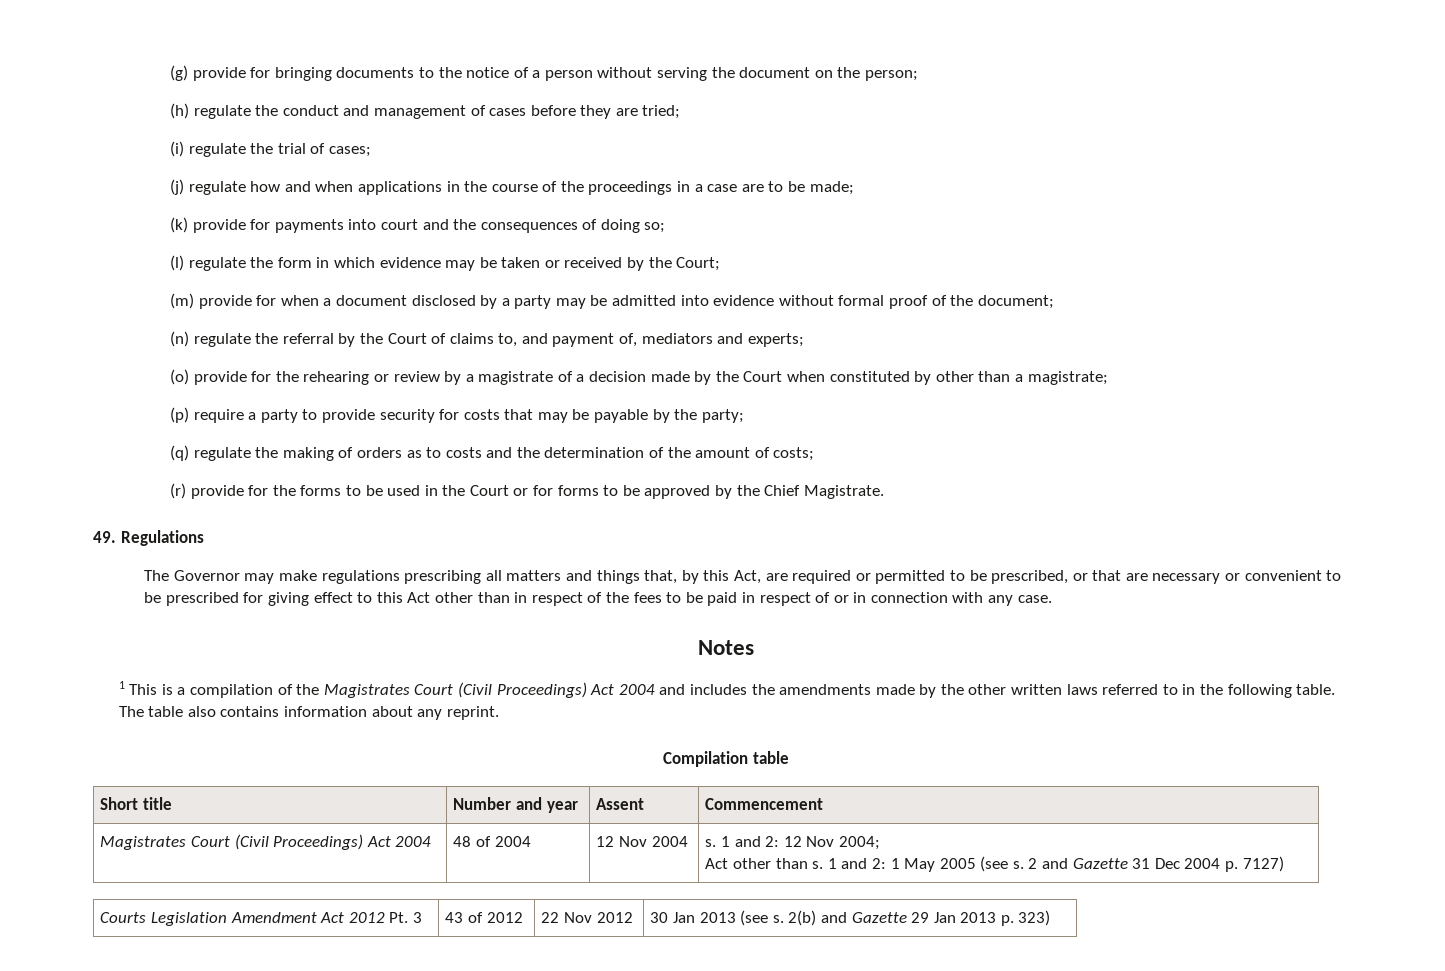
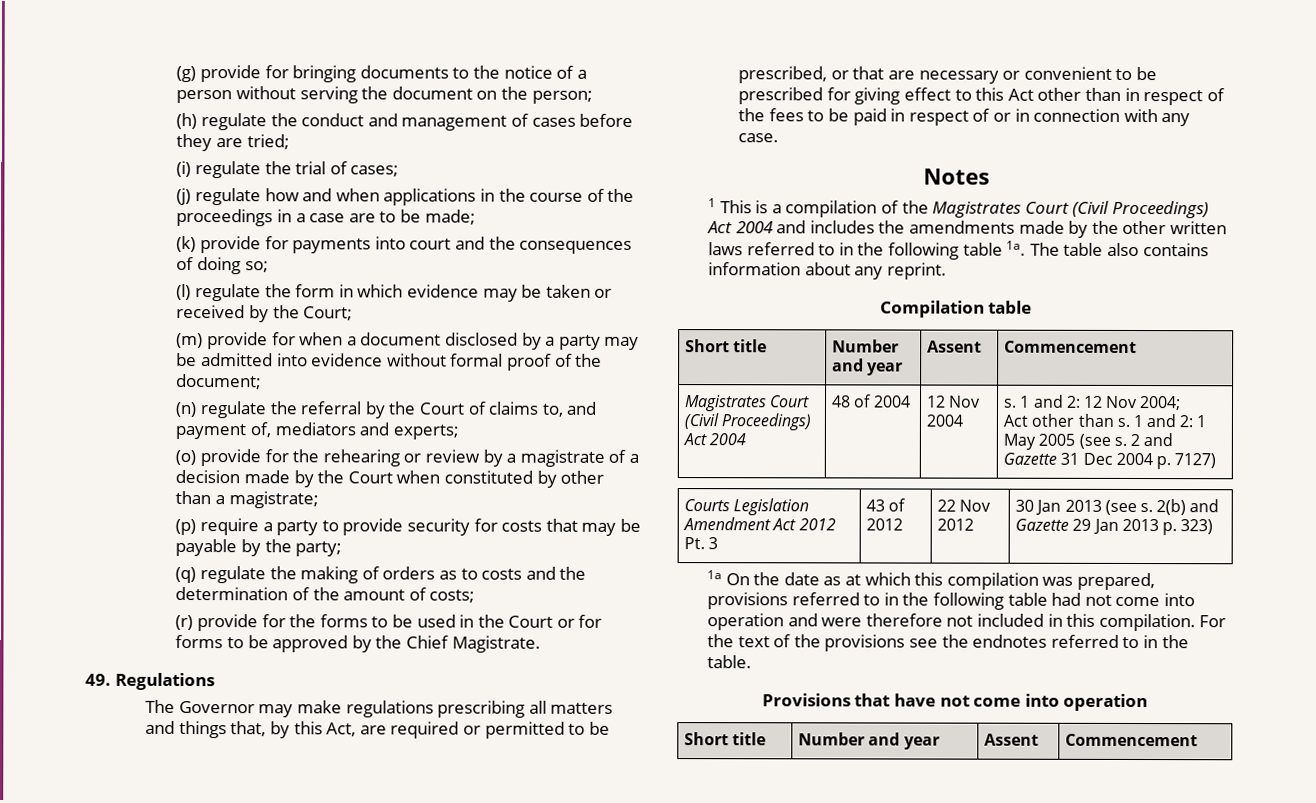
[1296,684,1336,695] table. -> [962,240,1027,256] table 1a.
(1051, 918) none -> [707,570,1156,591] [707,592,1196,610] [707,613,1227,632] [707,634,1189,652] [707,655,753,669] [761,693,1149,712] [684,732,767,746] [798,732,940,750] [984,733,1040,746] [1065,733,1199,747] // 1a On the date as at which this compilation was prepared, provisions referred to in the following table had not come into operation and were therefore not included in this compilation. For the text of the provisions see the endnotes referred to in the table. // Provisions that have not come into operation // Short title | Number and year | Assent | Commencement

